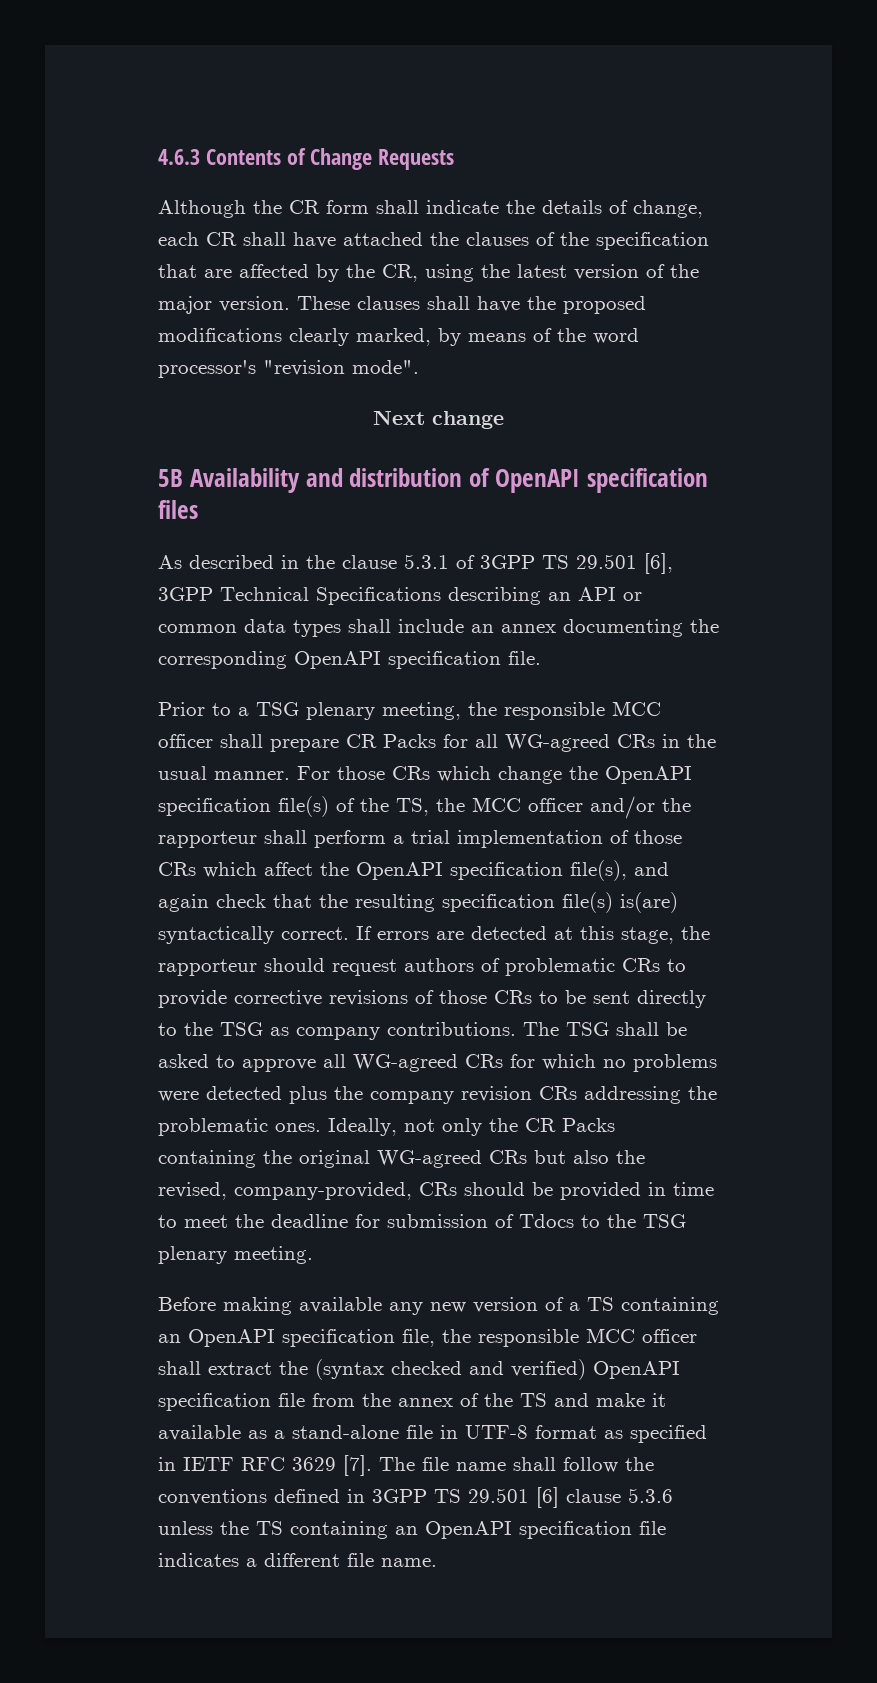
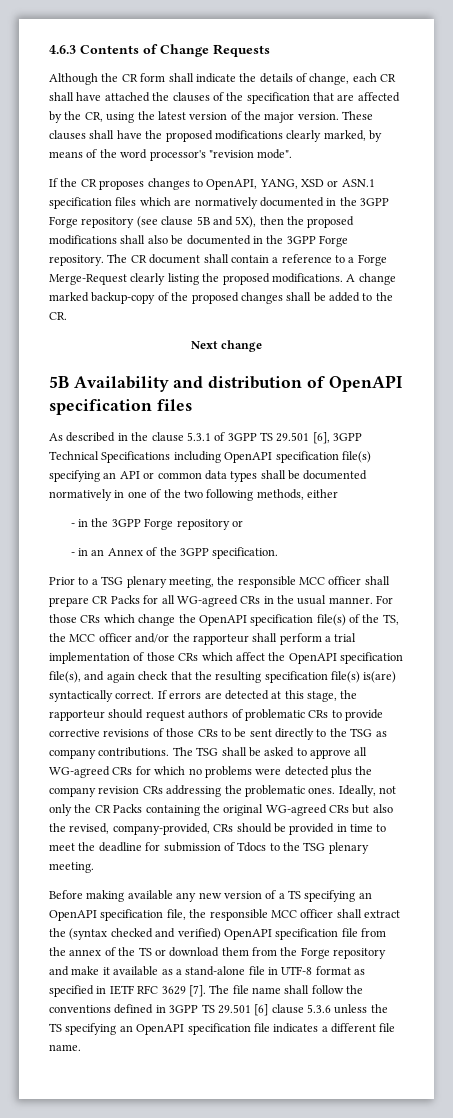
(419, 367) none -> [49,178,375,190] [49,197,389,209] [49,216,355,228] [49,235,348,247] [49,254,387,266] [49,273,396,285] [49,292,393,304] [49,312,67,320] // If the CR proposes changes to OpenAPI, YANG, XSD or ASN.1 specification files which are normatively documented in the 3GPP Forge repository (see clause 5B and 5X), then the proposed modifications shall also be documented in the 3GPP Forge repository. The CR document shall contain a reference to a Forge Merge-Request clearly listing the proposed modifications. A change marked backup-copy of the proposed changes shall be added to the CR.
[448,587,541,605] describing -> [173,451,371,463] [49,470,100,482] including OpenAPI specification file(s) specifying
[398,619,719,637] [158,651,541,669] include an annex documenting the corresponding OpenAPI specification file. -> [288,470,368,480] [49,489,338,501] [70,518,243,530] [70,547,279,559] be documented normatively in one of the two following methods, either // - in the 3GPP Forge repository or // - in an Annex of the 3GPP specification.
[621,1297,719,1315] containing -> [304,890,356,902] specifying
(547, 1400) none -> [154,947,387,959] or download them from the Forge repository
[290,1521,388,1539] containing -> [65,1023,117,1035] specifying

